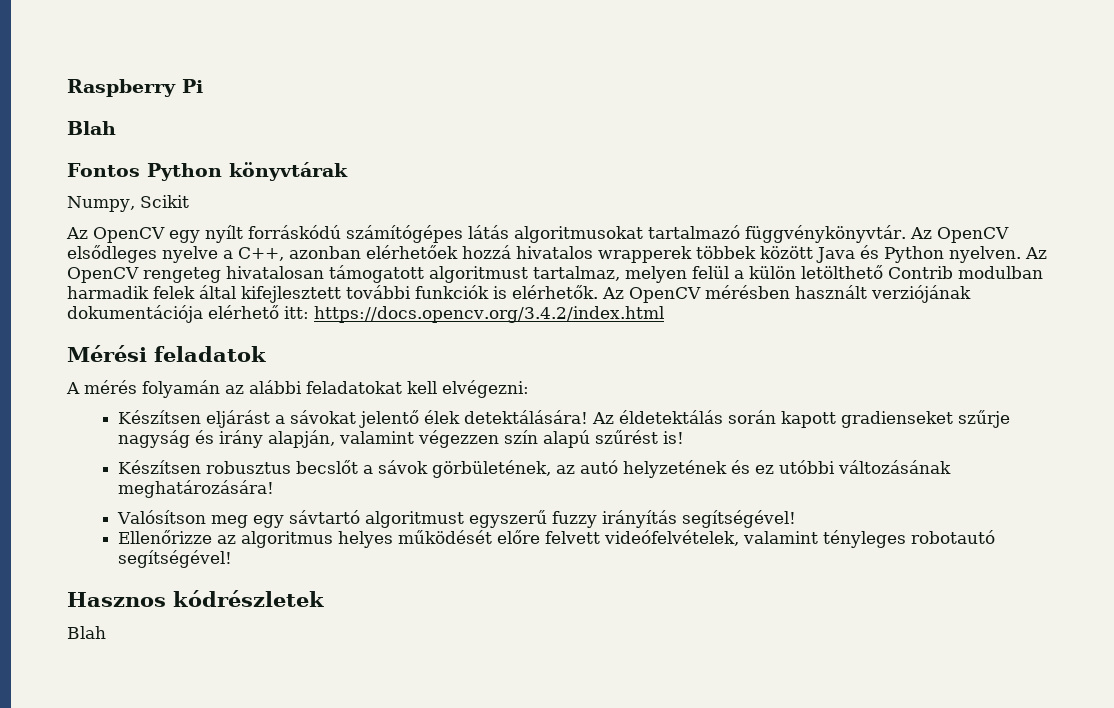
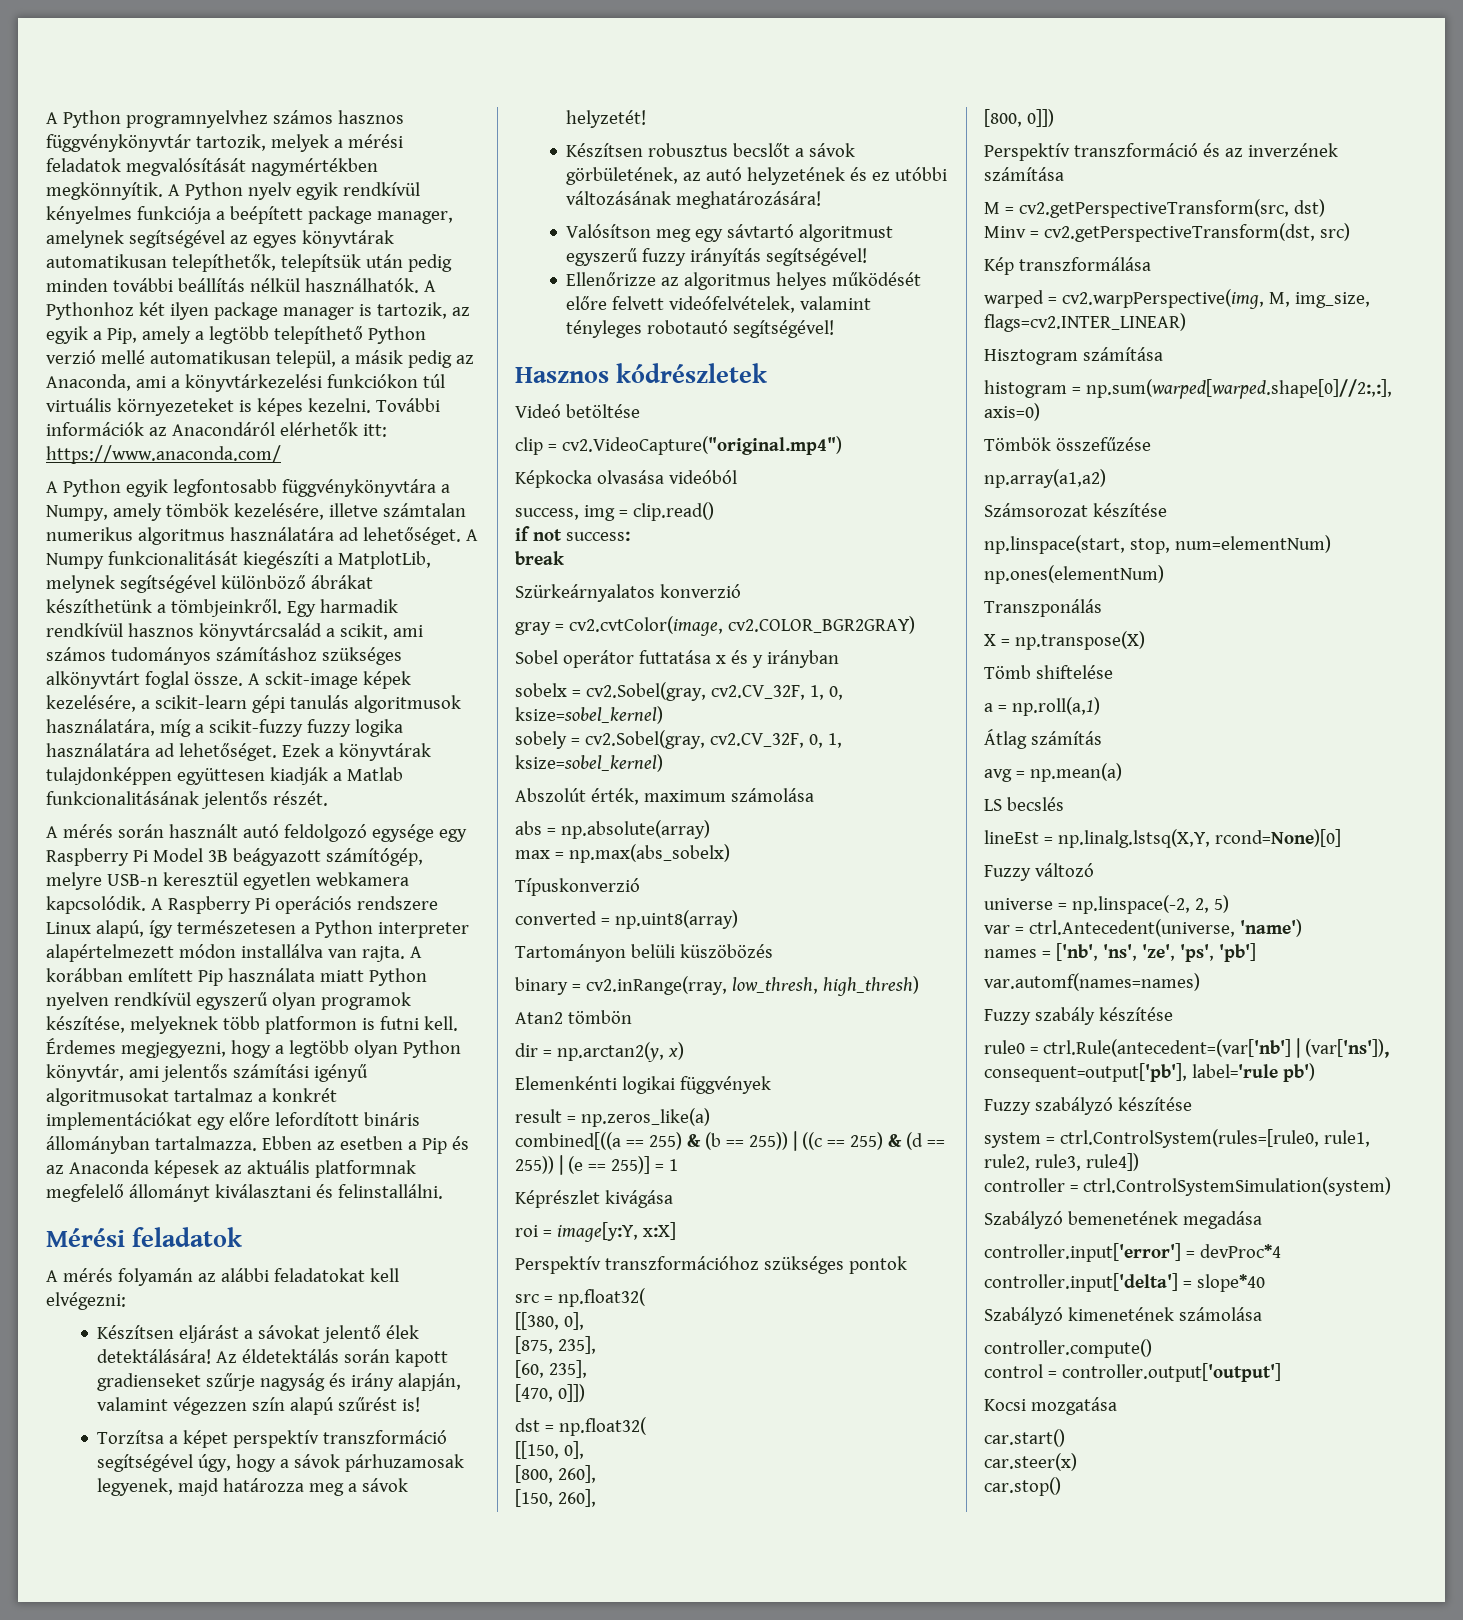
[67,79,203,97] [67,121,116,135] [67,162,348,181] [67,195,189,212] [66,225,1009,243] [67,245,1047,263] [67,265,1043,283] [67,285,971,303] [67,305,664,323] Raspberry Pi // Blah // Fontos Python könyvtárak // Numpy, Scikit // Az OpenCV egy nyílt forráskódú számítógépes látás algoritmusokat tartalmazó függvénykönyvtár. Az OpenCV elsődleges nyelve a C++, azonban elérhetőek hozzá hivatalos wrapperek többek között Java és Python nyelven. Az OpenCV rengeteg hivatalosan támogatott algoritmust tartalmaz, melyen felül a külön letölthető Contrib modulban harmadik felek által kifejlesztett további funkciók is elérhetők. Az OpenCV mérésben használt verziójának dokumentációja elérhető itt: https://docs.opencv.org/3.4.2/index.html -> [46,110,404,128] [46,134,403,152] [46,158,378,176] [46,182,420,200] [46,206,453,224] [46,230,394,248] [46,254,452,272] [46,278,436,293] [46,302,470,320] [46,326,426,344] [46,350,474,368] [46,374,445,392] [46,398,440,416] [46,422,387,437] [46,445,281,464] [46,479,450,497] [46,503,466,521] [46,527,478,545] [46,551,431,569] [46,575,373,593] [46,599,398,617] [46,623,423,641] [46,647,402,665] [46,671,411,689] [46,695,461,713] [46,719,403,737] [46,743,431,761] [46,767,403,785] [46,791,328,809] [46,824,467,842] [46,848,423,866] [46,872,409,890] [46,896,438,914] [46,920,469,938] [46,944,422,962] [46,968,427,986] [46,992,411,1010] [46,1016,458,1034] [46,1038,461,1058] [46,1064,368,1082] [46,1088,337,1106] [46,1112,420,1130] [46,1136,469,1154] [46,1160,416,1178] [46,1184,443,1202] A Python programnyelvhez számos hasznos függvénykönyvtár tartozik, melyek a mérési feladatok megvalósítását nagymértékben megkönnyítik. A Python nyelv egyik rendkívül kényelmes funkciója a beépített package manager, amelynek segítségével az egyes könyvtárak automatikusan telepíthetők, telepítsük után pedig minden további beállítás nélkül használhatók. A Pythonhoz két ilyen package manager is tartozik, az egyik a Pip, amely a legtöbb telepíthető Python verzió mellé automatikusan települ, a másik pedig az Anaconda, ami a könyvtárkezelési funkciókon túl virtuális környezeteket is képes kezelni. További információk az Anacondáról elérhetők itt: https://www.anaconda.com/ // A Python egyik legfontosabb függvénykönyvtára a Numpy, amely tömbök kezelésére, illetve számtalan numerikus algoritmus használatára ad lehetőséget. A Numpy funkcionalitását kiegészíti a MatplotLib, melynek segítségével különböző ábrákat készíthetünk a tömbjeinkről. Egy harmadik rendkívül hasznos könyvtárcsalád a scikit, ami számos tudományos számításhoz szükséges alkönyvtárt foglal össze. A sckit-image képek kezelésére, a scikit-learn gépi tanulás algoritmusok használatára, míg a scikit-fuzzy fuzzy logika használatára ad lehetőséget. Ezek a könyvtárak tulajdonképpen együttesen kiadják a Matlab funkcionalitásának jelentős részét. // A mérés során használt autó feldolgozó egysége egy Raspberry Pi Model 3B beágyazott számítógép, melyre USB-n keresztül egyetlen webkamera kapcsolódik. A Raspberry Pi operációs rendszere Linux alapú, így természetesen a Python interpreter alapértelmezett módon installálva van rajta. A korábban említett Pip használata miatt Python nyelven rendkívül egyszerű olyan programok készítése, melyeknek több platformon is futni kell. Érdemes megjegyezni, hogy a legtöbb olyan Python könyvtár, ami jelentős számítási igényű algoritmusokat tartalmaz a konkrét implementációkat egy előre lefordított bináris állományban tartalmazza. Ebben az esetben a Pip és az Anaconda képesek az aktuális platformnak megfelelő állományt kiválasztani és felinstallálni.
(685, 437) none -> [97,1430,448,1448] [97,1454,465,1472] [97,1478,409,1496] [566,110,647,128] // Torzítsa a képet perspektív transzformáció segítségével úgy, hogy a sávok párhuzamosak legyenek, majd határozza meg a sávok helyzetét!
[67,626,106,639] Blah -> [515,404,640,418] [515,436,842,455] [515,470,737,488] [515,502,714,521] [515,526,630,541] [515,551,564,565] [515,584,741,602] [515,616,915,636] [515,650,839,668] [515,682,843,701] [515,706,663,724] [515,730,842,749] [515,754,663,772] [515,788,814,805] [515,820,710,839] [515,844,730,863] [515,878,640,896] [515,910,738,929] [515,944,773,962] [515,976,919,996] [515,1010,632,1024] [515,1042,684,1062] [515,1076,771,1094] [515,1108,710,1127] [515,1131,945,1151] [515,1155,678,1175] [515,1190,673,1208] [515,1222,676,1242] [515,1256,907,1274] [515,1288,645,1307] [515,1312,584,1330] [515,1336,596,1354] [515,1360,587,1378] [515,1384,585,1402] [515,1417,646,1436] [515,1441,584,1459] [515,1465,596,1483] [515,1489,596,1507] [984,109,1054,127] [984,143,1338,161] [984,167,1064,181] [984,199,1325,218] [984,223,1350,242] [984,257,1151,275] [984,289,1370,309] [984,313,1186,332] [984,347,1163,365] [984,379,1392,399] [984,403,1040,421] [984,437,1151,451] [984,469,1106,488] [984,503,1167,517] [984,535,1331,554] [984,565,1164,584] [984,599,1102,617] [984,631,1145,650] [984,665,1113,679] [984,697,1100,716] [984,729,1102,749] [984,763,1122,782] [984,797,1064,811] [984,829,1341,848] [984,863,1094,881] [984,895,1229,914] [984,919,1302,937] [984,943,1256,962] [984,973,1200,991] [984,1007,1173,1025] [984,1038,1389,1058] [984,1063,1315,1082] [984,1097,1192,1115] [984,1129,1370,1148] [984,1153,1139,1171] [984,1177,1391,1196] [984,1211,1262,1229] [984,1243,1281,1262] [984,1273,1265,1292] [984,1307,1262,1325] [984,1339,1152,1358] [984,1363,1281,1382] [984,1397,1117,1415] [984,1429,1065,1447] [984,1453,1077,1471] [984,1477,1061,1496] Videó betöltése // clip = cv2.VideoCapture("original.mp4") // Képkocka olvasása videóból // success, img = clip.read() // if not success: // break // Szürkeárnyalatos konverzió // gray = cv2.cvtColor(image, cv2.COLOR_BGR2GRAY) // Sobel operátor futtatása x és y irányban // sobelx = cv2.Sobel(gray, cv2.CV_32F, 1, 0, ksize=sobel_kernel) // sobely = cv2.Sobel(gray, cv2.CV_32F, 0, 1, ksize=sobel_kernel) // Abszolút érték, maximum számolása // abs = np.absolute(array) // max = np.max(abs_sobelx) // Típuskonverzió // converted = np.uint8(array) // Tartományon belüli küszöbözés // binary = cv2.inRange(rray, low_thresh, high_thresh) // Atan2 tömbön // dir = np.arctan2(y, x) // Elemenkénti logikai függvények // result = np.zeros_like(a) // combined[((a == 255) & (b == 255)) | ((c == 255) & (d == 255)) | (e == 255)] = 1 // Képrészlet kivágása // roi = image[y:Y, x:X] // Perspektív transzformációhoz szükséges pontok // src = np.float32( // [[380, 0], // [875, 235], // [60, 235], // [470, 0]]) // dst = np.float32( // [[150, 0], // [800, 260], // [150, 260], // [800, 0]]) // Perspektív transzformáció és az inverzének számítása // M = cv2.getPerspectiveTransform(src, dst) // Minv = cv2.getPerspectiveTransform(dst, src) // Kép transzformálása // warped = cv2.warpPerspective(img, M, img_size, flags=cv2.INTER_LINEAR) // Hisztogram számítása // histogram = np.sum(warped[warped.shape[0]//2:,:], axis=0) // Tömbök összefűzése // np.array(a1,a2) // Számsorozat készítése // np.linspace(start, stop, num=elementNum) // np.ones(elementNum) // Transzponálás // X = np.transpose(X) // Tömb shiftelése // a = np.roll(a,1) // Átlag számítás // avg = np.mean(a) // LS becslés // lineEst = np.linalg.lstsq(X,Y, rcond=None)[0] // Fuzzy változó // universe = np.linspace(-2, 2, 5) // var = ctrl.Antecedent(universe, 'name') // names = ['nb', 'ns', 'ze', 'ps', 'pb'] // var.automf(names=names) // Fuzzy szabály készítése // rule0 = ctrl.Rule(antecedent=(var['nb'] | (var['ns']), consequent=output['pb'], label='rule pb') // Fuzzy szabályzó készítése // system = ctrl.ControlSystem(rules=[rule0, rule1, rule2, rule3, rule4]) // controller = ctrl.ControlSystemSimulation(system) // Szabályzó bemenetének megadása // controller.input['error'] = devProc*4 // controller.input['delta'] = slope*40 // Szabályzó kimenetének számolása // controller.compute() // control = controller.output['output'] // Kocsi mozgatása // car.start() // car.steer(x) // car.stop()

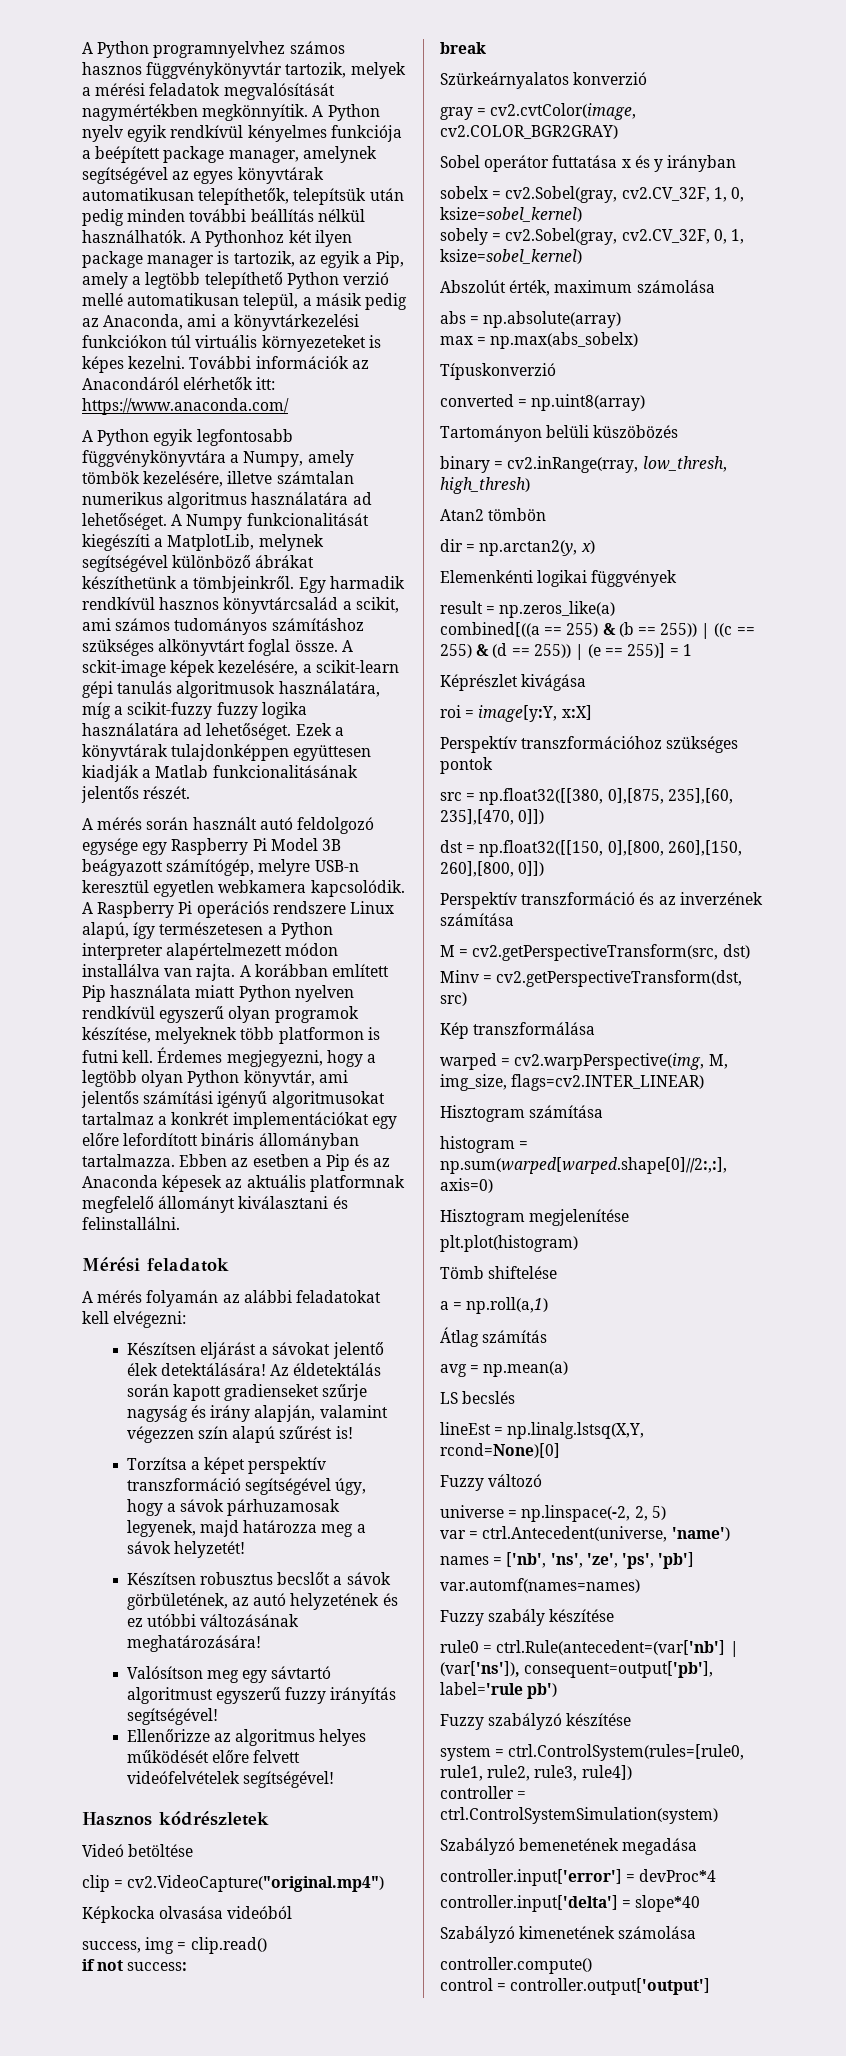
[669,296,872,313] [566,320,729,338] videófelvételek, valamint tényleges robotautó -> [126,1771,240,1784] videófelvételek
[557,1288,645,1307] [515,1312,584,1330] [515,1336,596,1354] [515,1360,587,1378] [515,1384,585,1402] [515,1417,646,1436] [515,1441,584,1459] [515,1465,596,1483] [515,1489,596,1507] [984,109,1022,127] np.float32( // [[380, 0], // [875, 235], // [60, 235], // [470, 0]]) // dst = np.float32( // [[150, 0], // [800, 260], // [150, 260], // [800, -> [479,788,733,805] [440,809,545,825] [440,840,742,857] [440,861,514,877] np.float32([[380, 0],[875, 235],[60, 235],[470, 0]]) // dst = np.float32([[150, 0],[800, 260],[150, 260],[800,
[984,437,1151,451] [984,469,1106,488] [984,503,1167,517] [984,535,1331,554] [984,565,1164,584] [984,599,1102,617] [984,631,1145,650] Tömbök összefűzése // np.array(a1,a2) // Számsorozat készítése // np.linspace(start, stop, num=elementNum) // np.ones(elementNum) // Transzponálás // X = np.transpose(X) -> [440,1209,630,1226] [440,1235,578,1252] Hisztogram megjelenítése // plt.plot(histogram)
[984,1397,1117,1415] [984,1429,1065,1447] [984,1453,1077,1471] [984,1477,1061,1496] // Kocsi mozgatása // car.start() // car.steer(x) // car.stop() -> (711, 1986) none

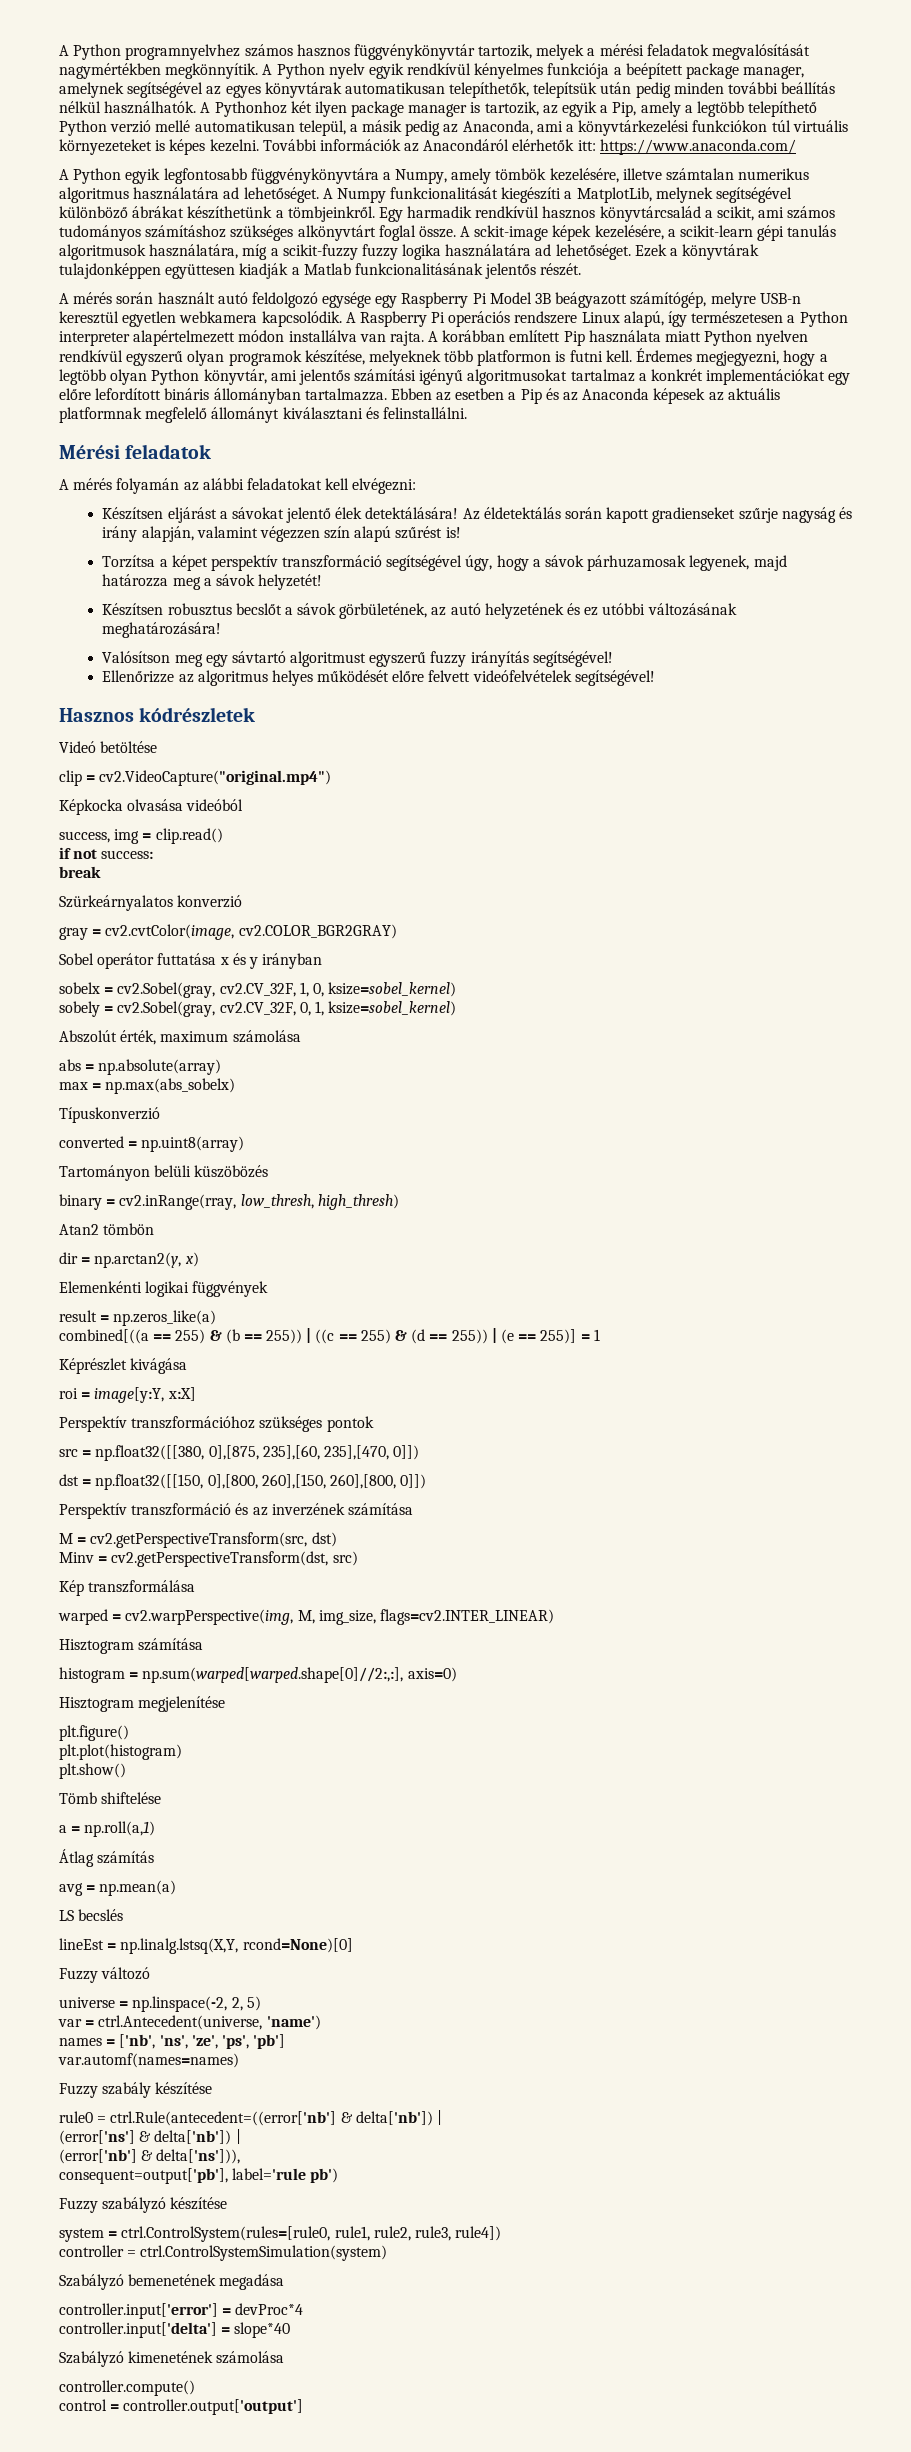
(630, 1217) none -> [59,1725,129,1741] // plt.figure()
(578, 1243) none -> [59,1763,126,1779] // plt.show()
[496,1640,739,1657] [440,1661,520,1677] ctrl.Rule(antecedent=(var['nb'] | (var['ns']), -> [110,2110,442,2126] [59,2129,241,2145] [59,2149,241,2164] ctrl.Rule(antecedent=((error['nb'] & delta['nb']) | // (error['ns'] & delta['nb']) | // (error['nb'] & delta['ns'])), //

